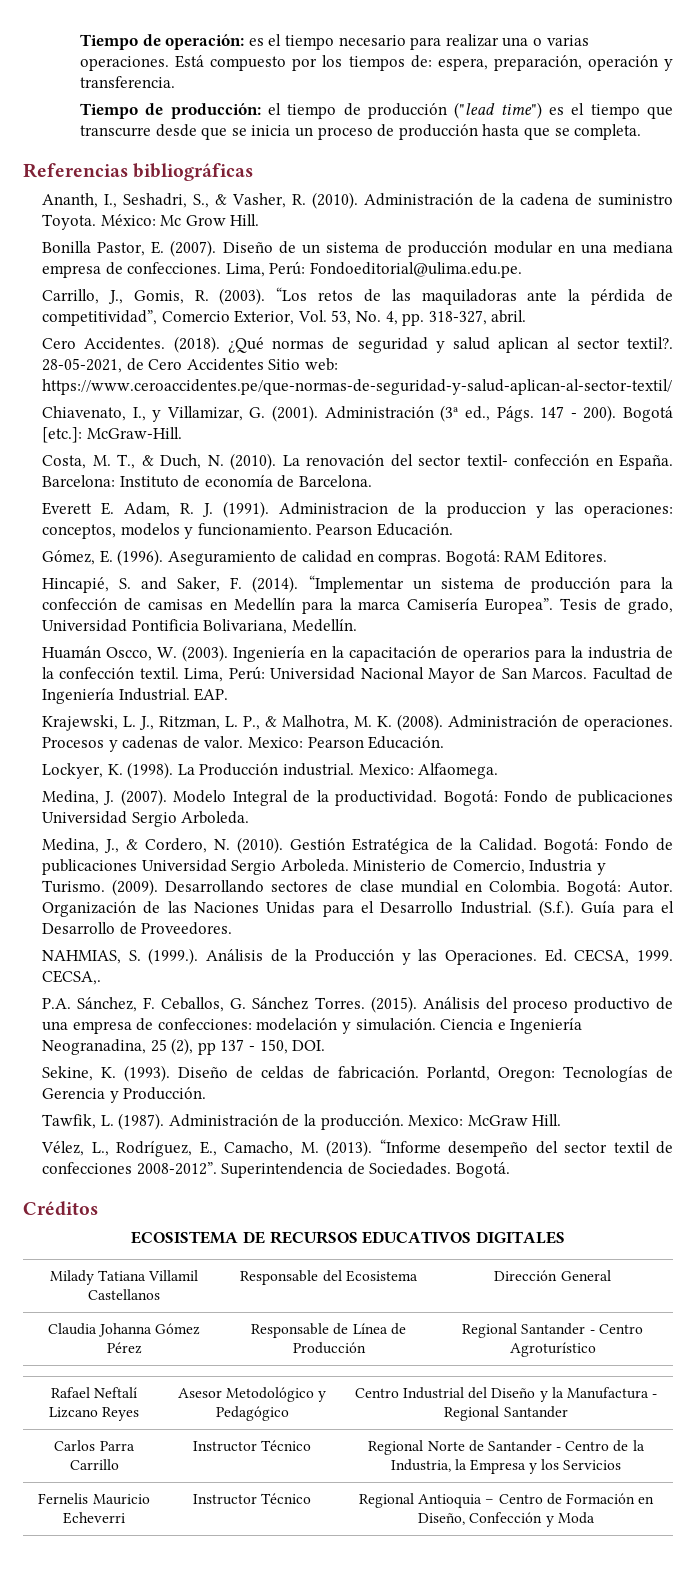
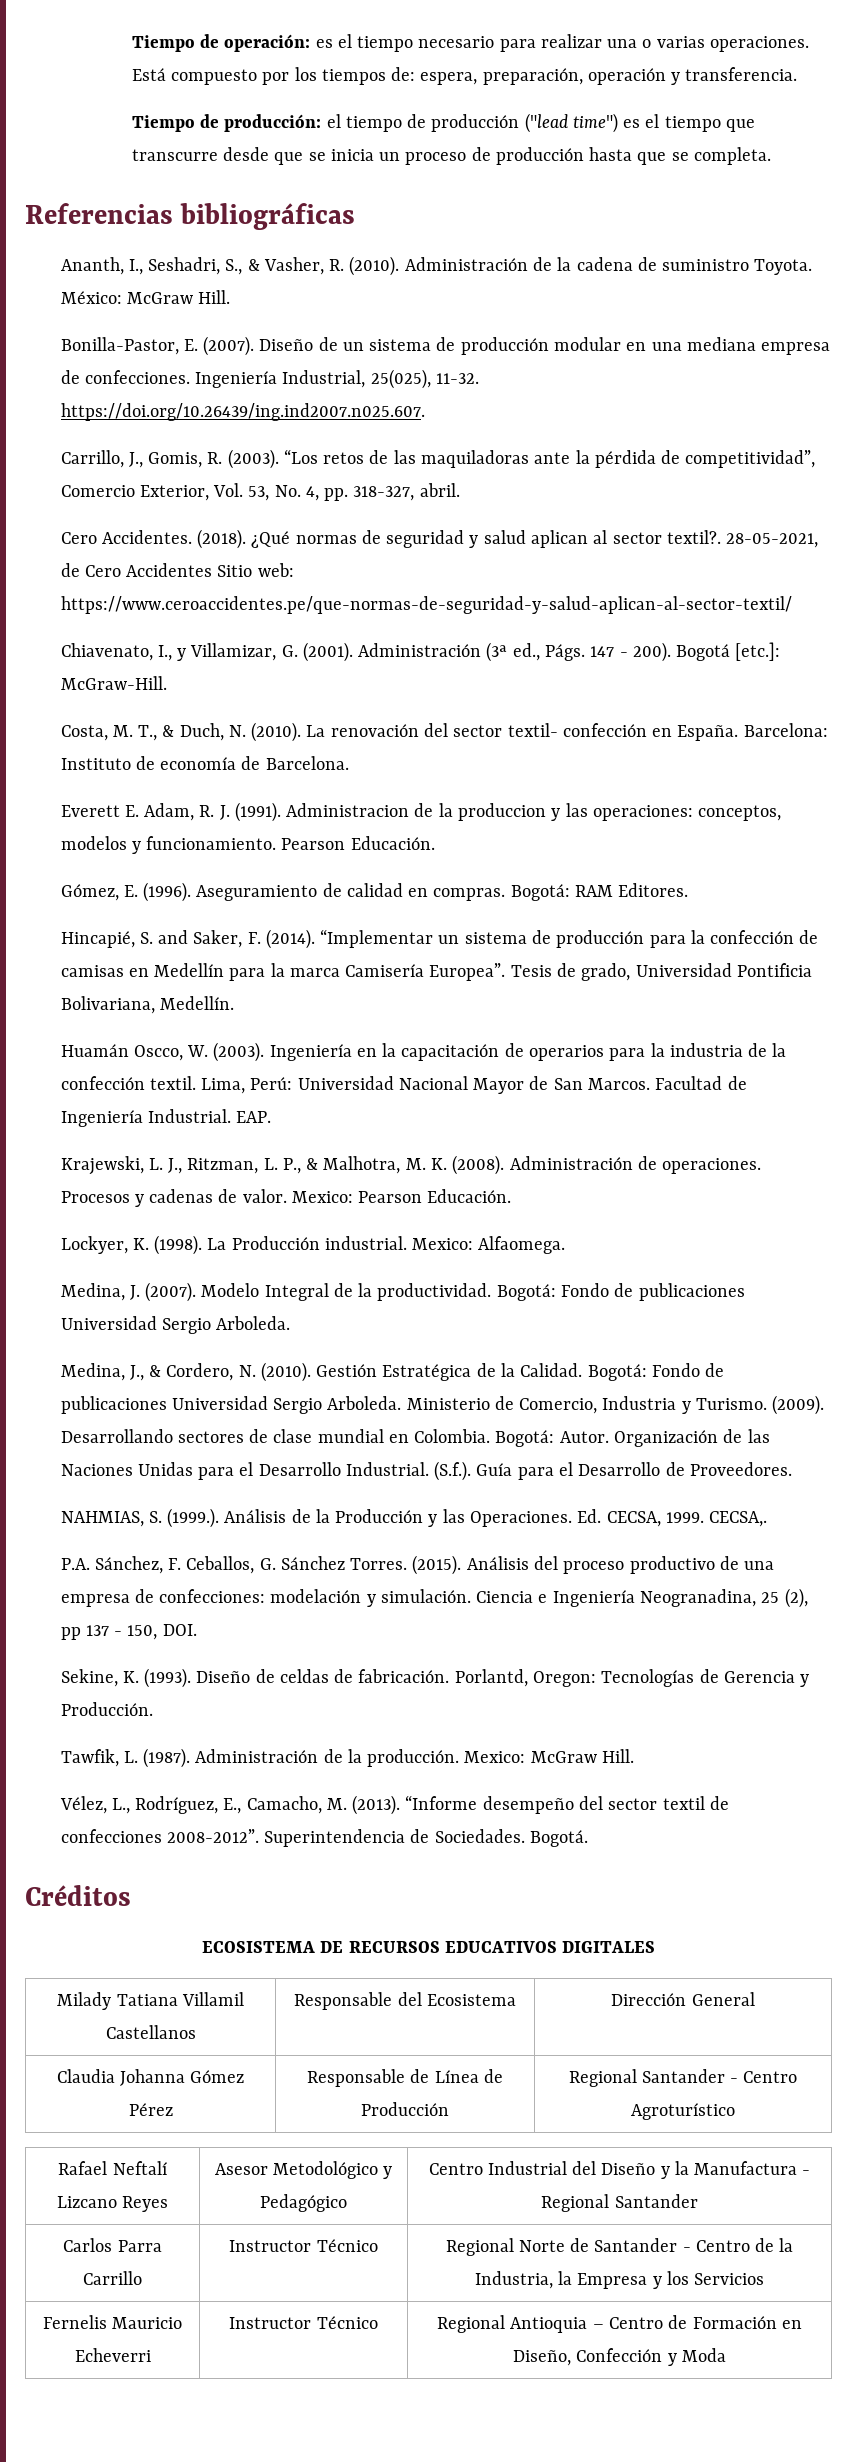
[160,214,260,226] [42,241,146,256] Mc Grow Hill. // Bonilla Pastor, -> [126,290,231,304] [60,337,179,355] McGraw Hill. // Bonilla-Pastor,
[225,261,522,278] Lima, Perú: Fondoeditorial@ulima.edu.pe. -> [195,369,479,389] [60,403,425,421] Ingeniería Industrial, 25(025), 11-32. https://doi.org/10.26439/ing.ind2007.n025.607.

